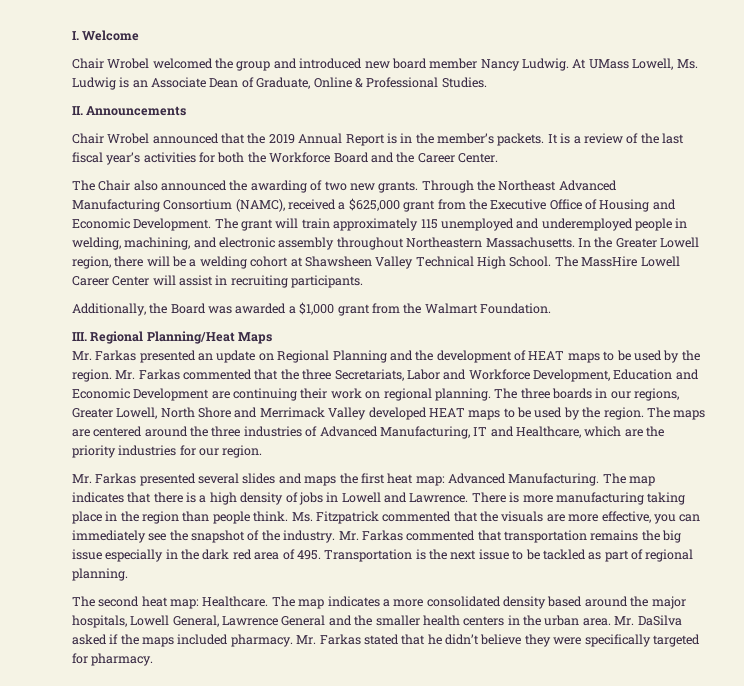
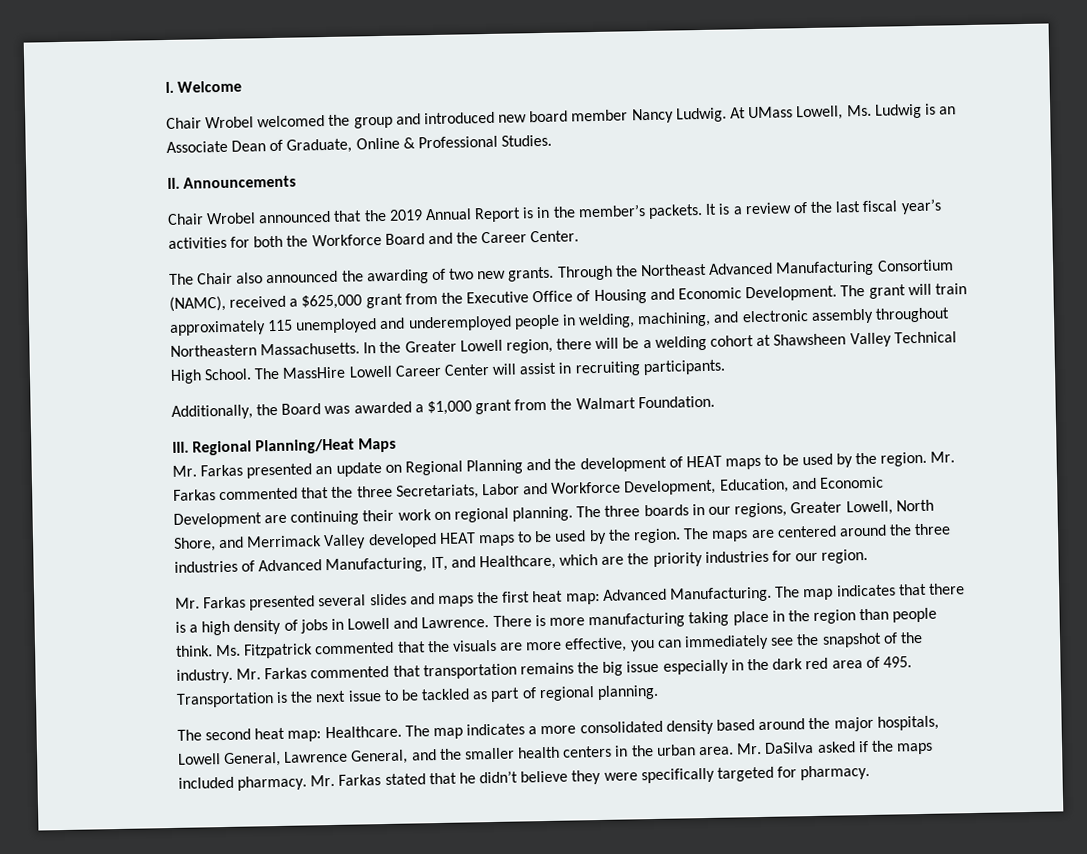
[613,369,673,380] Education -> [719,478,789,494] Education,
[197,407,231,418] Shore -> [173,537,216,552] Shore,
[473,427,488,436] IT -> [430,556,448,572] IT,
[281,615,326,626] General -> [351,749,409,765] General,

